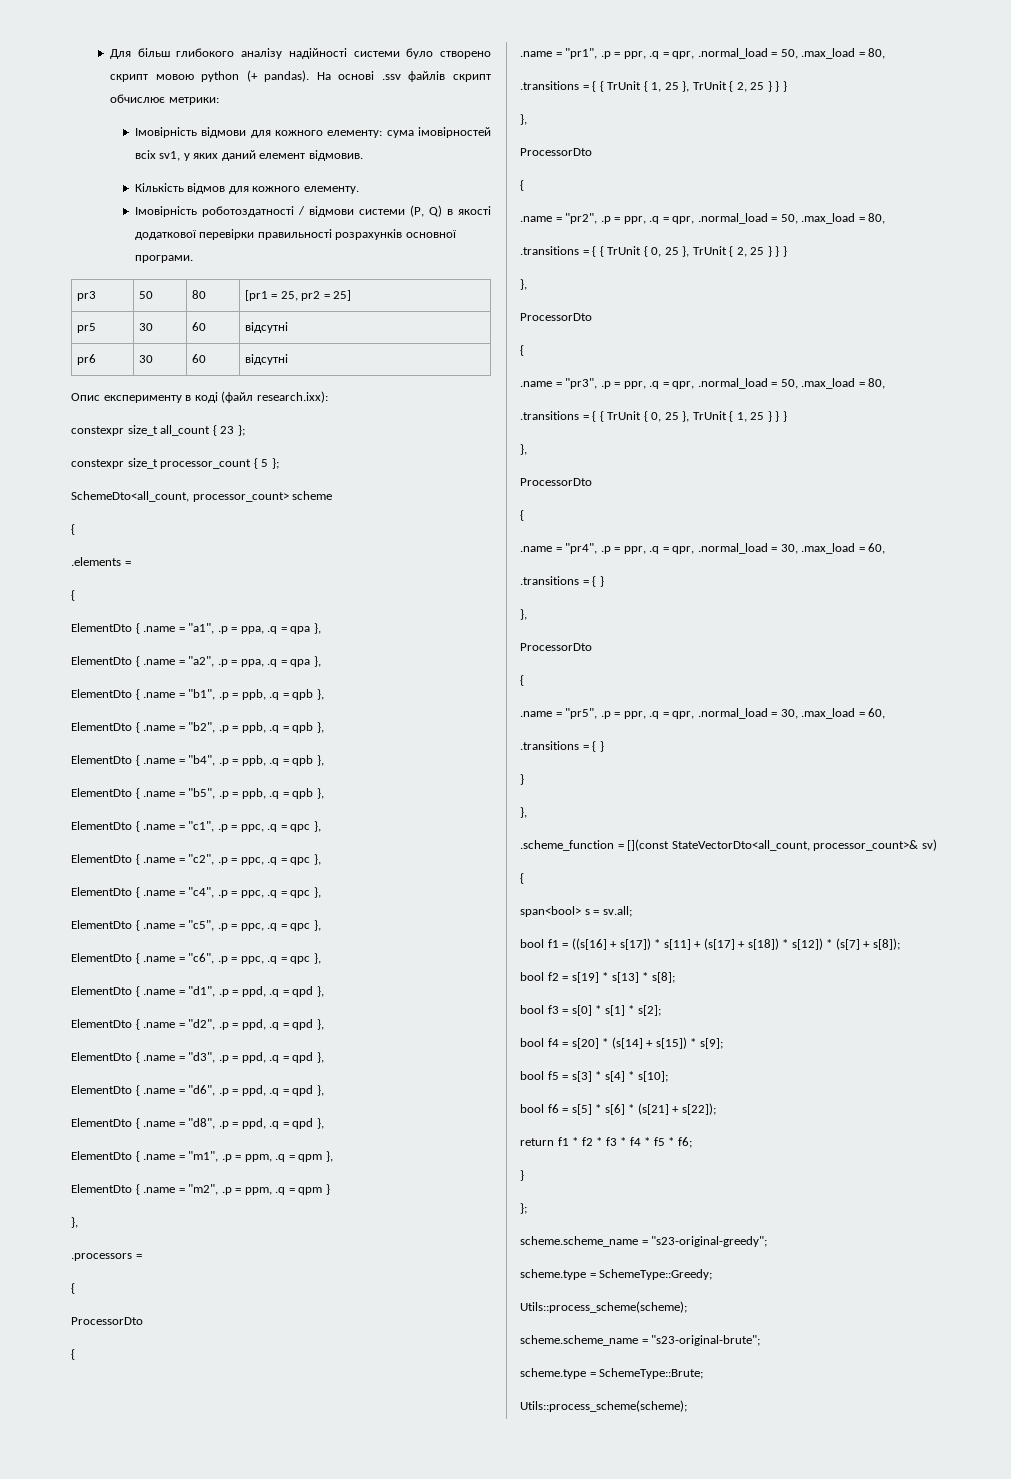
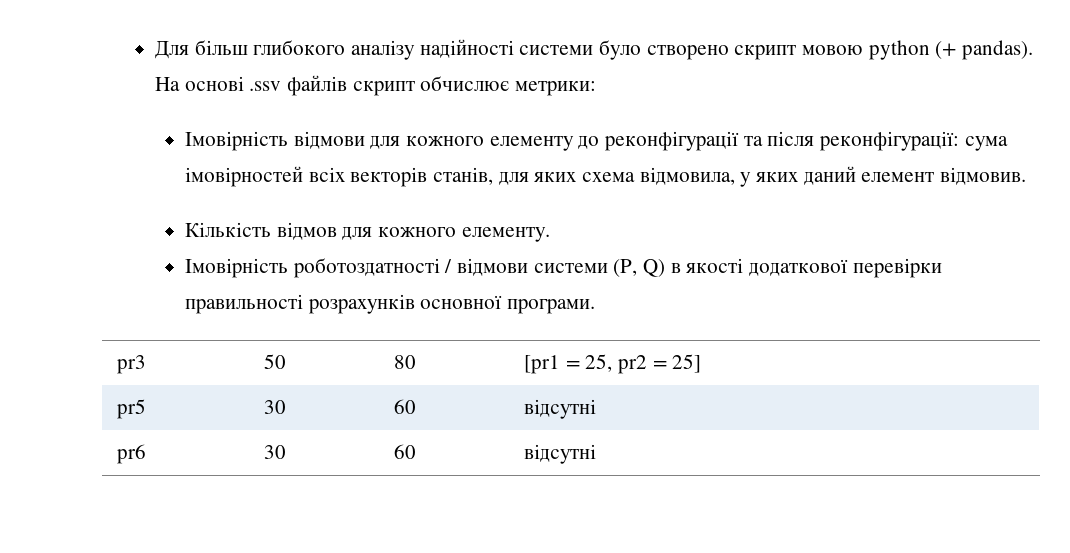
[327,127,491,138] [134,150,181,161] елементу: сума імовірностей всіх sv1, -> [489,131,1008,151] [184,166,735,187] елементу до реконфігурації та після реконфігурації: сума імовірностей всіх векторів станів, для яких схема відмовила,
[71,391,328,403] [71,425,245,436] [71,458,279,469] [71,491,333,502] [71,524,75,535] [71,557,131,566] [71,590,75,601] [71,623,321,634] [71,656,321,667] [71,689,324,700] [71,722,324,733] [71,755,324,766] [71,788,324,799] [71,821,321,832] [71,854,321,865] [71,887,321,898] [71,920,321,931] [71,953,321,964] [71,986,324,997] [71,1019,324,1030] [71,1052,324,1063] [71,1085,324,1096] [71,1118,324,1129] [71,1151,333,1162] [71,1184,330,1195] [71,1217,78,1228] [71,1253,142,1261] [71,1283,75,1294] [71,1317,143,1325] [71,1349,75,1360] [520,48,886,59] [520,81,787,92] [520,114,527,125] [520,148,592,156] [520,180,524,191] [520,213,886,224] [520,246,787,257] [520,279,527,290] [520,313,592,321] [520,345,524,356] [520,378,886,389] [520,411,787,422] [520,444,527,455] [520,478,592,486] [520,510,524,521] [520,543,886,554] [520,576,604,587] [520,609,527,620] [520,643,592,651] [520,675,524,686] [520,708,886,719] [520,741,604,752] [520,774,524,785] [520,807,527,818] [520,839,937,851] [520,873,524,884] [520,906,632,917] [520,938,900,950] [520,972,675,983] [520,1005,661,1016] [520,1037,723,1049] [520,1071,668,1082] [520,1103,716,1115] [520,1137,692,1148] [520,1170,524,1181] [520,1203,527,1214] [520,1236,768,1247] [520,1269,713,1280] [520,1301,687,1313] [520,1335,761,1346] [520,1368,704,1379] [520,1400,687,1412] // Опис експерименту в коді (файл research.ixx): // constexpr size_t all_count { 23 }; // constexpr size_t processor_count { 5 }; // SchemeDto<all_count, processor_count> scheme // { // .elements = // { // ElementDto { .name = "a1", .p = ppa, .q = qpa }, // ElementDto { .name = "a2", .p = ppa, .q = qpa }, // ElementDto { .name = "b1", .p = ppb, .q = qpb }, // ElementDto { .name = "b2", .p = ppb, .q = qpb }, // ElementDto { .name = "b4", .p = ppb, .q = qpb }, // ElementDto { .name = "b5", .p = ppb, .q = qpb }, // ElementDto { .name = "c1", .p = ppc, .q = qpc }, // ElementDto { .name = "c2", .p = ppc, .q = qpc }, // ElementDto { .name = "c4", .p = ppc, .q = qpc }, // ElementDto { .name = "c5", .p = ppc, .q = qpc }, // ElementDto { .name = "c6", .p = ppc, .q = qpc }, // ElementDto { .name = "d1", .p = ppd, .q = qpd }, // ElementDto { .name = "d2", .p = ppd, .q = qpd }, // ElementDto { .name = "d3", .p = ppd, .q = qpd }, // ElementDto { .name = "d6", .p = ppd, .q = qpd }, // ElementDto { .name = "d8", .p = ppd, .q = qpd }, // ElementDto { .name = "m1", .p = ppm, .q = qpm }, // ElementDto { .name = "m2", .p = ppm, .q = qpm } // }, // .processors = // { // ProcessorDto // { // .name = "pr1", .p = ppr, .q = qpr, .normal_load = 50, .max_load = 80, // .transitions = { { TrUnit { 1, 25 }, TrUnit { 2, 25 } } } // }, // ProcessorDto // { // .name = "pr2", .p = ppr, .q = qpr, .normal_load = 50, .max_load = 80, // .transitions = { { TrUnit { 0, 25 }, TrUnit { 2, 25 } } } // }, // ProcessorDto // { // .name = "pr3", .p = ppr, .q = qpr, .normal_load = 50, .max_load = 80, // .transitions = { { TrUnit { 0, 25 }, TrUnit { 1, 25 } } } // }, // ProcessorDto // { // .name = "pr4", .p = ppr, .q = qpr, .normal_load = 30, .max_load = 60, // .transitions = { } // }, // ProcessorDto // { // .name = "pr5", .p = ppr, .q = qpr, .normal_load = 30, .max_load = 60, // .transitions = { } // } // }, // .scheme_function = [](const StateVectorDto<all_count, processor_count>& sv) // { // span<bool> s = sv.all; // bool f1 = ((s[16] + s[17]) * s[11] + (s[17] + s[18]) * s[12]) * (s[7] + s[8]); // bool f2 = s[19] * s[13] * s[8]; // bool f3 = s[0] * s[1] * s[2]; // bool f4 = s[20] * (s[14] + s[15]) * s[9]; // bool f5 = s[3] * s[4] * s[10]; // bool f6 = s[5] * s[6] * (s[21] + s[22]); // return f1 * f2 * f3 * f4 * f5 * f6; // } // }; // scheme.scheme_name = "s23-original-greedy"; // scheme.type = SchemeType::Greedy; // Utils::process_scheme(scheme); // scheme.scheme_name = "s23-original-brute"; // scheme.type = SchemeType::Brute; // Utils::process_scheme(scheme); -> (597, 454) none

